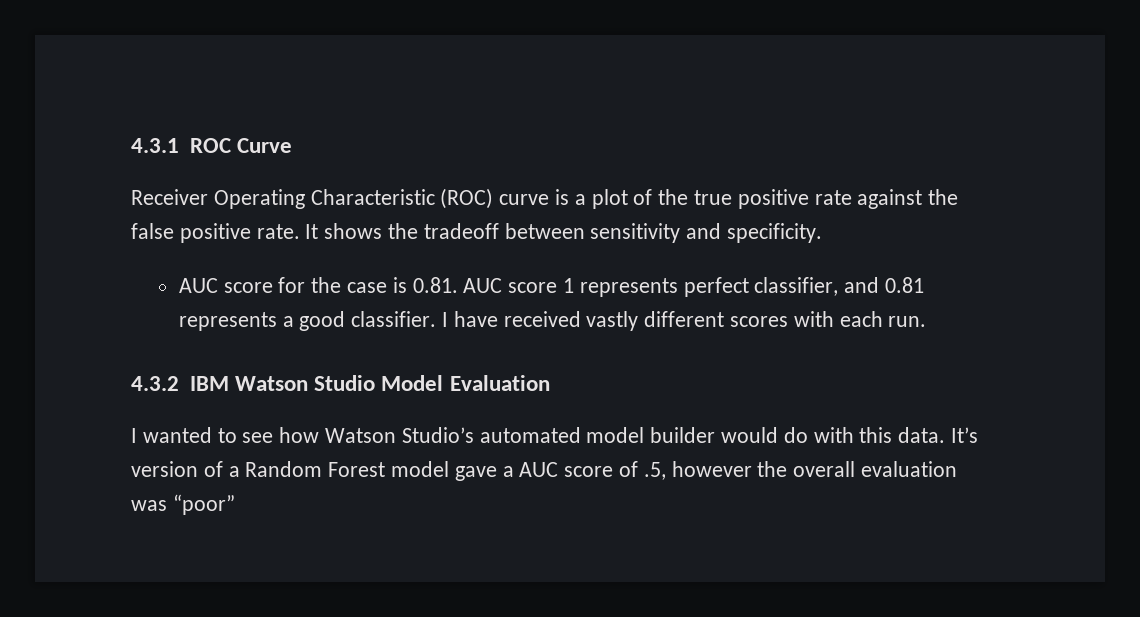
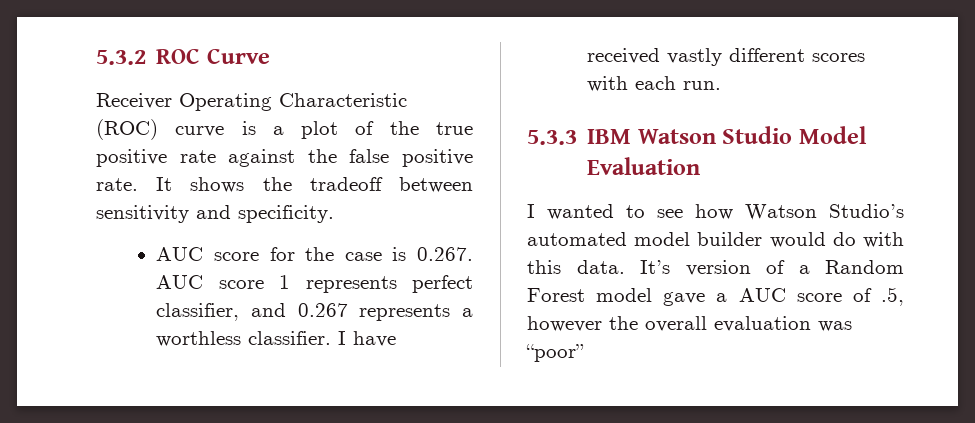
[131,138,179,153] 4.3.1 -> [96,50,146,65] 5.3.2
[412,277,458,293] 0.81. -> [417,247,473,261] 0.267.
[885,277,925,293] 0.81 -> [297,303,348,317] 0.267
[299,311,346,331] good -> [156,331,242,347] worthless
[131,376,179,391] 4.3.2 -> [527,130,577,145] 5.3.3

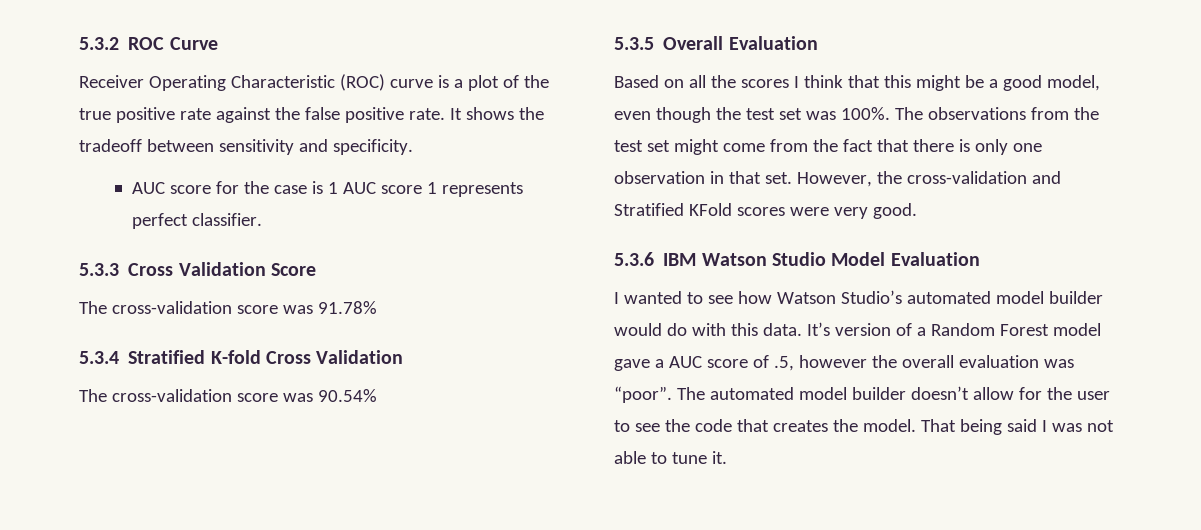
[417,247,473,261] 0.267. -> [327,182,338,194] 1
[156,303,474,321] [156,331,397,347] [587,48,866,66] [587,76,722,92] [527,130,577,145] classifier, and 0.267 represents a worthless classifier. I have received vastly different scores with each run. // 5.3.3 -> [191,213,262,226] [79,262,317,276] [79,301,377,314] [79,350,404,364] [79,389,377,402] [614,36,818,50] [614,75,1100,91] [614,107,1099,123] [614,139,1042,155] [614,171,1061,187] [614,203,917,219] [614,252,654,266] classifier. // 5.3.3 Cross Validation Score // The cross-validation score was 91.78% // 5.3.4 Stratified K-fold Cross Validation // The cross-validation score was 90.54% // 5.3.5 Overall Evaluation // Based on all the scores I think that this might be a good model, even though the test set was 100%. The observations from the test set might come from the fact that there is only one observation in that set. However, the cross-validation and Stratified KFold scores were very good. // 5.3.6
[526,344,584,362] “poor” -> [614,386,1110,403] [614,419,1114,435] [614,451,727,464] “poor”. The automated model builder doesn’t allow for the user to see the code that creates the model. That being said I was not able to tune it.

